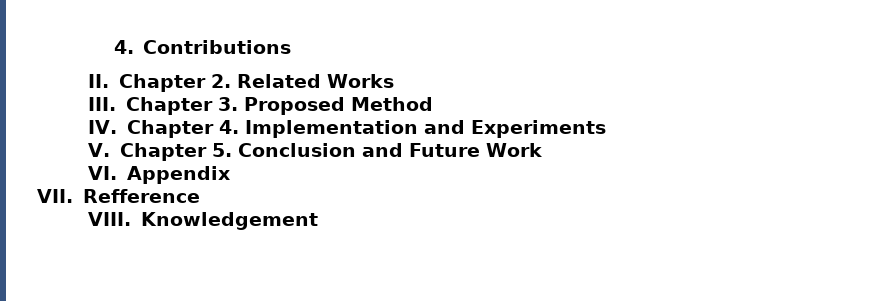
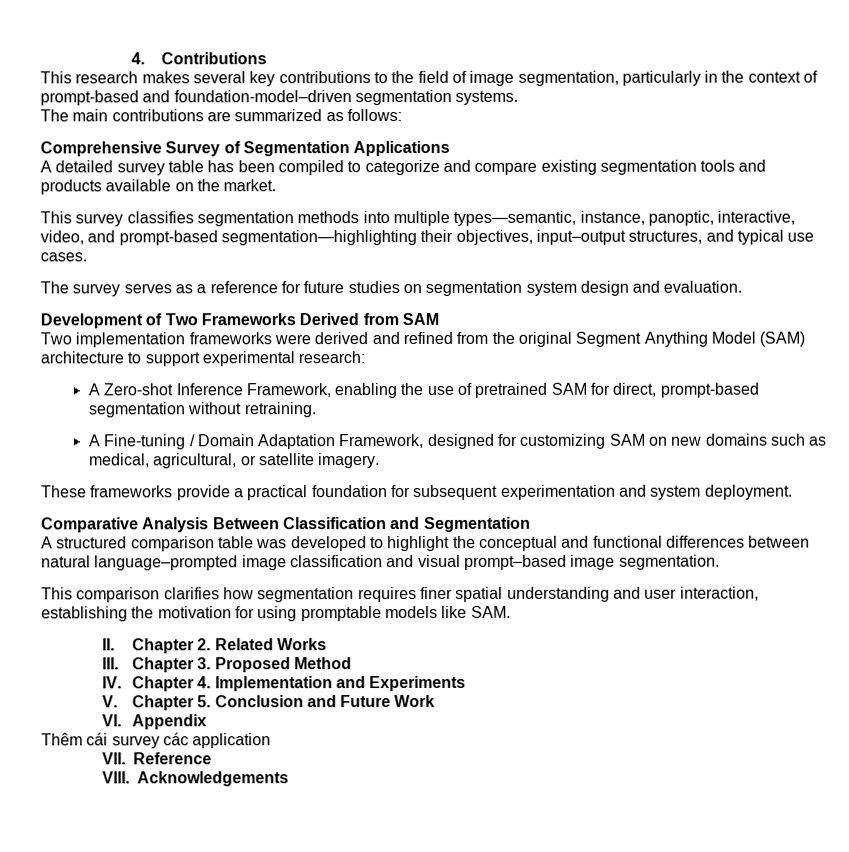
(292, 47) none -> [40,70,819,87] [40,89,519,106] [40,109,402,122] [40,140,451,157] [40,159,767,176] [40,179,277,195] [40,210,796,227] [40,229,815,246] [40,252,87,262] [40,280,743,297] [40,312,439,329] [40,331,806,348] [40,351,366,367] [87,382,759,399] [87,402,316,418] [88,433,828,450] [88,453,381,469] [41,484,793,501] [41,516,531,533] [41,535,811,552] [41,554,720,571] [41,586,759,603] [41,605,511,622] // This research makes several key contributions to the field of image segmentation, particularly in the context of prompt-based and foundation-model–driven segmentation systems. // The main contributions are summarized as follows: // Comprehensive Survey of Segmentation Applications // A detailed survey table has been compiled to categorize and compare existing segmentation tools and products available on the market. // This survey classifies segmentation methods into multiple types—semantic, instance, panoptic, interactive, video, and prompt-based segmentation—highlighting their objectives, input–output structures, and typical use cases. // The survey serves as a reference for future studies on segmentation system design and evaluation. // Development of Two Frameworks Derived from SAM // Two implementation frameworks were derived and refined from the original Segment Anything Model (SAM) architecture to support experimental research: // A Zero-shot Inference Framework, enabling the use of pretrained SAM for direct, prompt-based segmentation without retraining. // A Fine-tuning / Domain Adaptation Framework, designed for customizing SAM on new domains such as medical, agricultural, or satellite imagery. // These frameworks provide a practical foundation for subsequent experimentation and system deployment. // Comparative Analysis Between Classification and Segmentation // A structured comparison table was developed to highlight the conceptual and functional differences between natural language–prompted image classification and visual prompt–based image segmentation. // This comparison clarifies how segmentation requires finer spatial understanding and user interaction, establishing the motivation for using promptable models like SAM.
[37,189,200,203] [88,212,318,230] VII. Refference // VIII. Knowledgement -> [41,732,272,749] [101,752,212,765] [101,771,289,787] Thêm cái survey các application // VII. Reference // VIII. Acknowledgements

